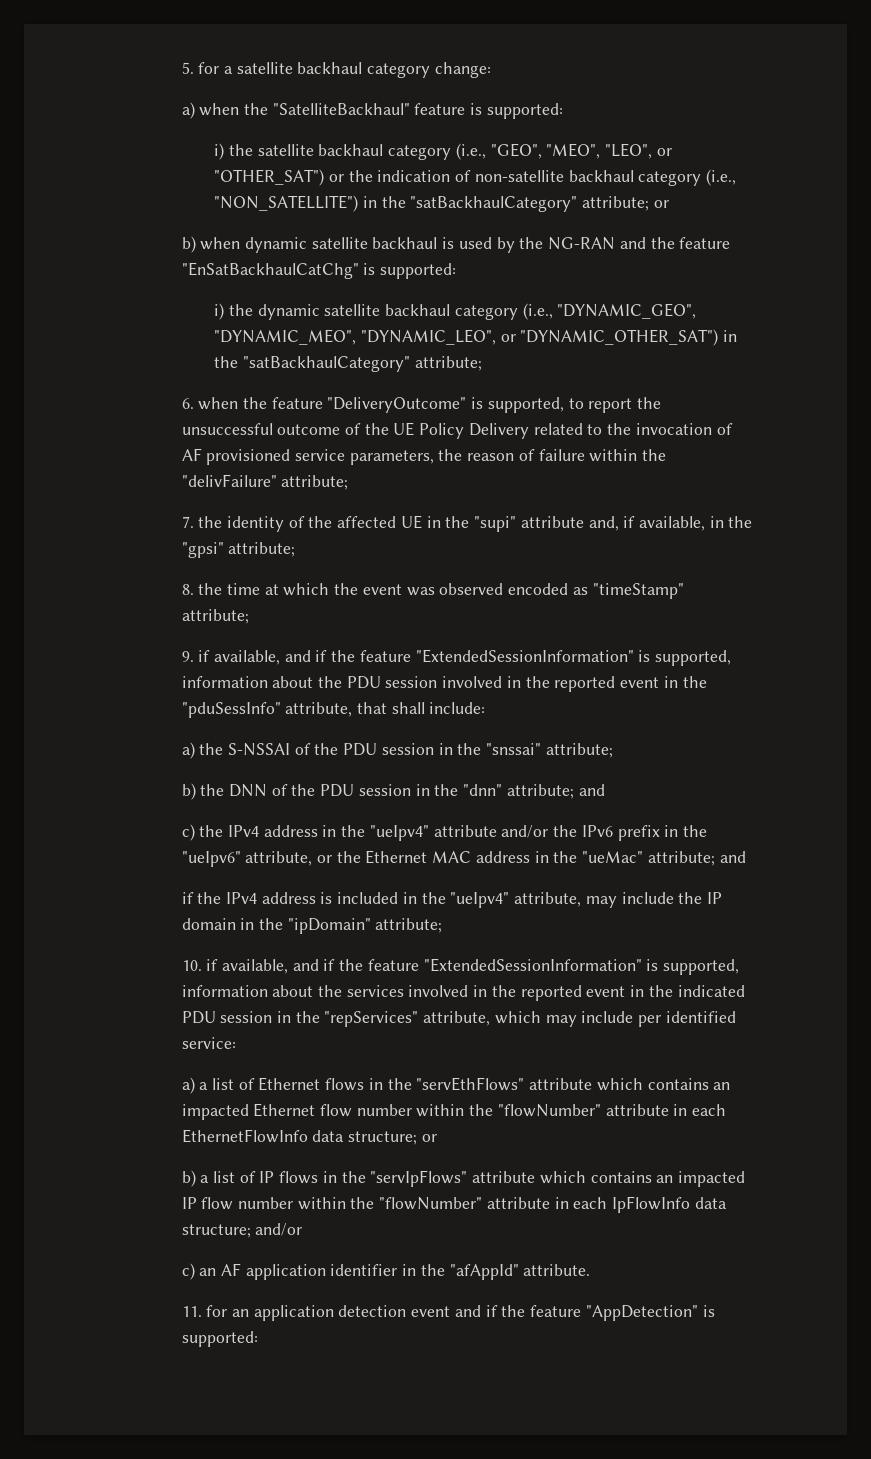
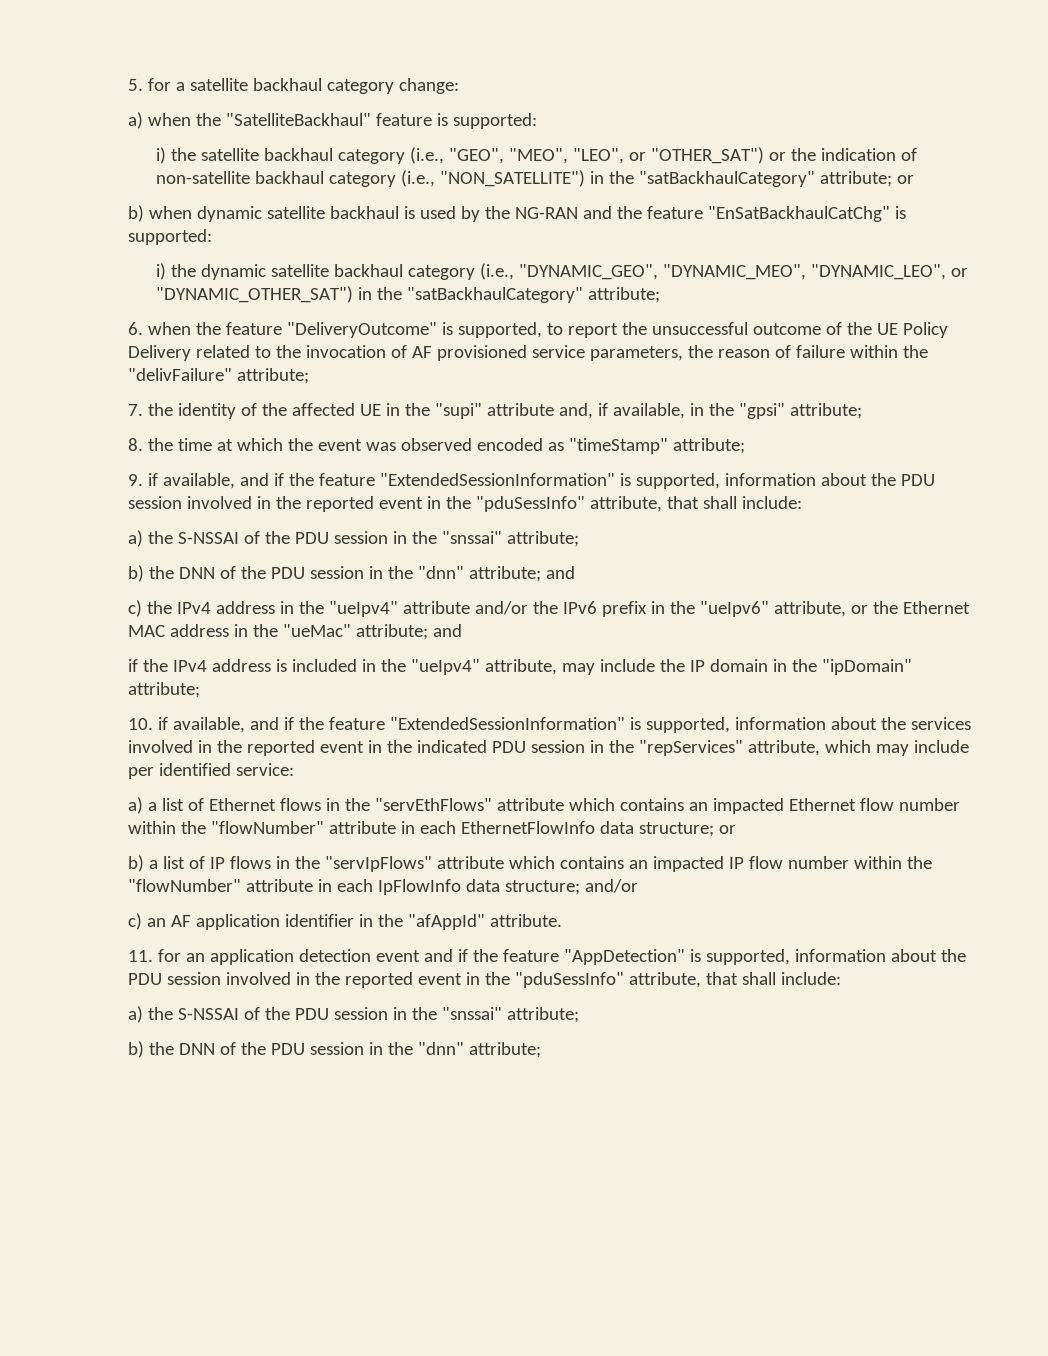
[181,1331,258,1347] supported: -> [705,949,966,965] [128,972,841,988] [128,1006,579,1023] [128,1041,541,1058] supported, information about the PDU session involved in the reported event in the "pduSessInfo" attribute, that shall include: // a) the S-NSSAI of the PDU session in the "snssai" attribute; // b) the DNN of the PDU session in the "dnn" attribute;

